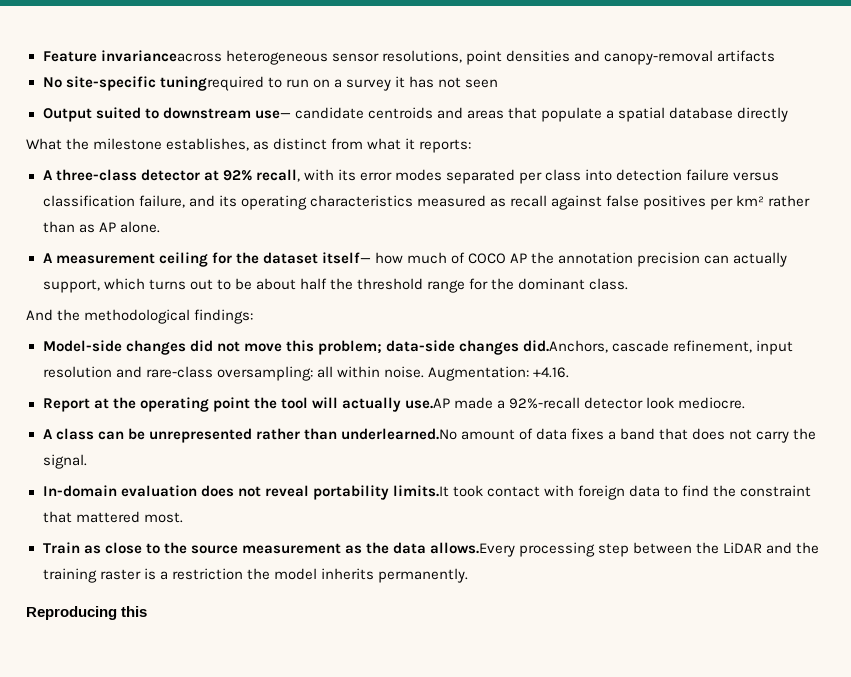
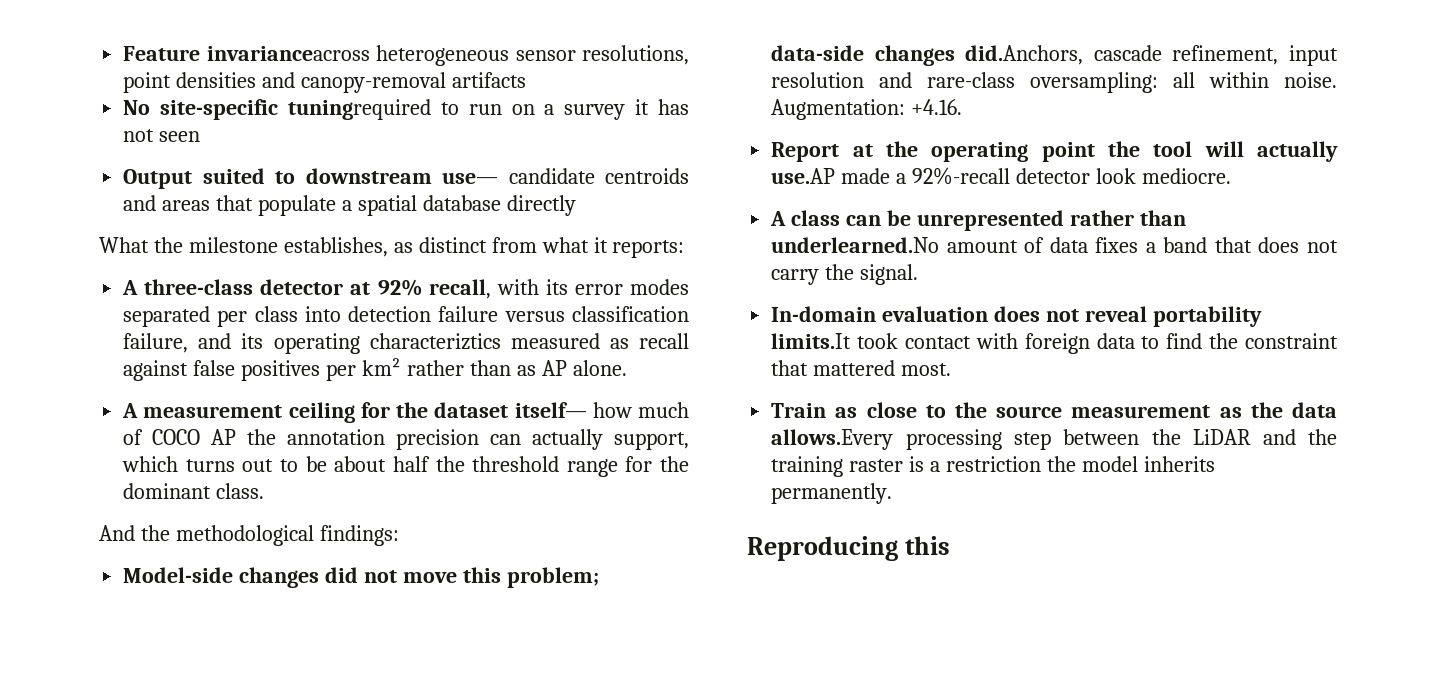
[309,195,413,207] characteristics -> [369,333,501,350] characteriztics

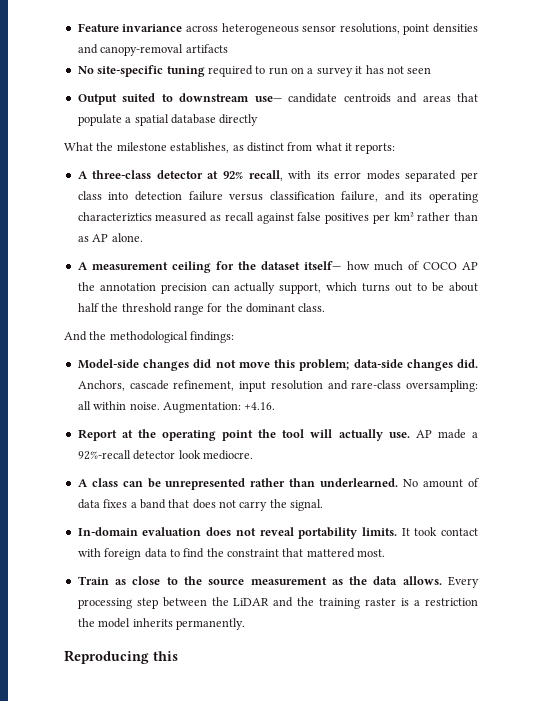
[206,46,370,61] invarianceacross -> [122,24,218,32] invariance across
[287,99,431,120] tuningrequired -> [166,65,253,77] tuning required
[965,45,1084,65] did.Anchors, -> [457,359,478,368] [77,380,125,391] did. Anchors,
[771,168,836,184] use.AP -> [388,430,432,438] use. AP
[771,237,940,253] underlearned.No -> [320,478,419,487] underlearned. No
[771,333,852,349] limits.It -> [361,527,410,536] limits. It
[771,429,894,450] allows.Every -> [402,576,480,588] allows. Every

